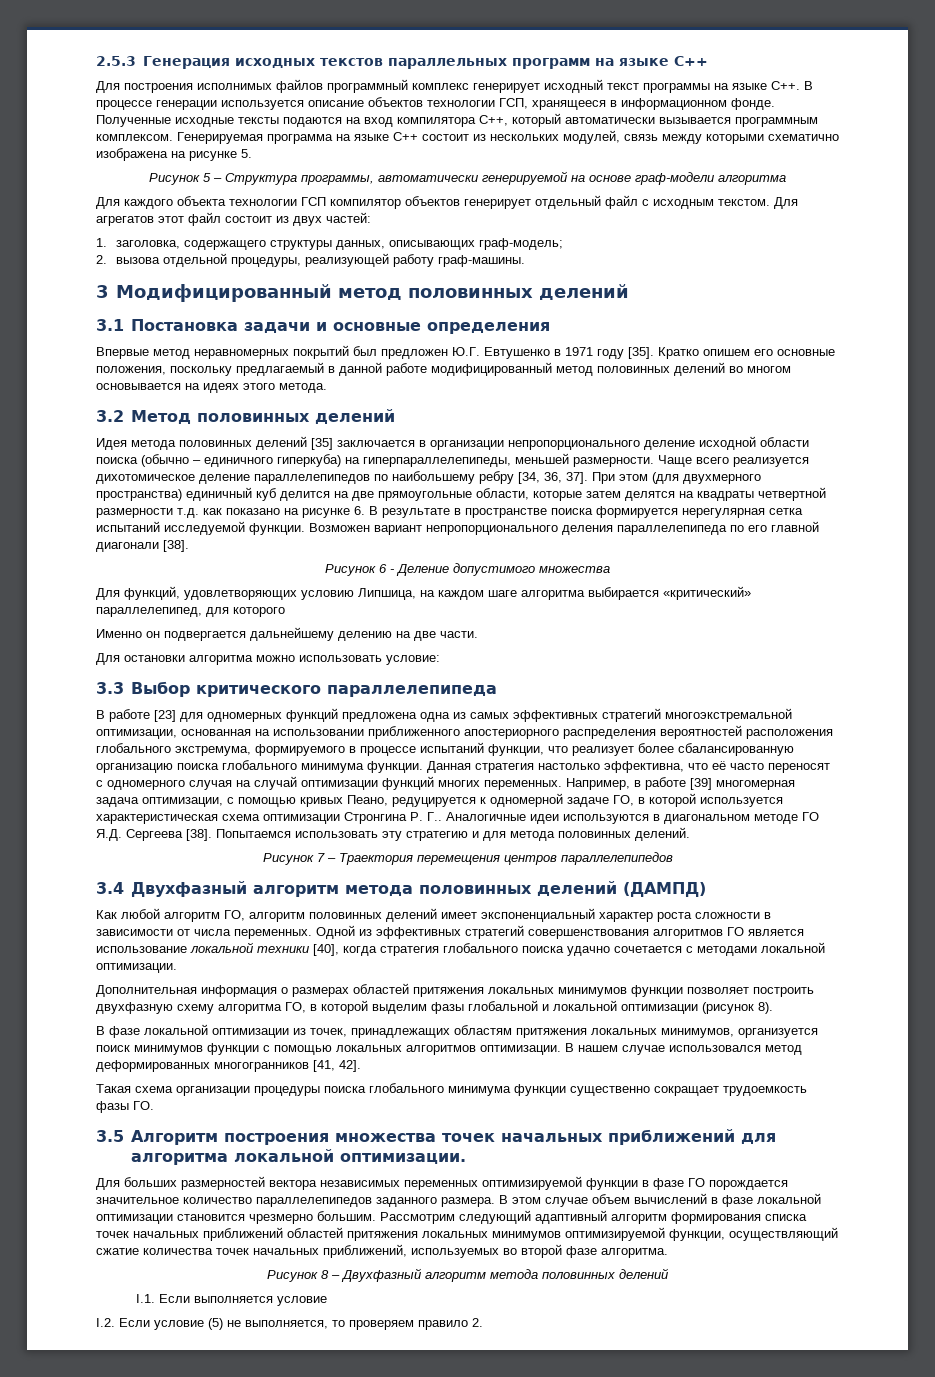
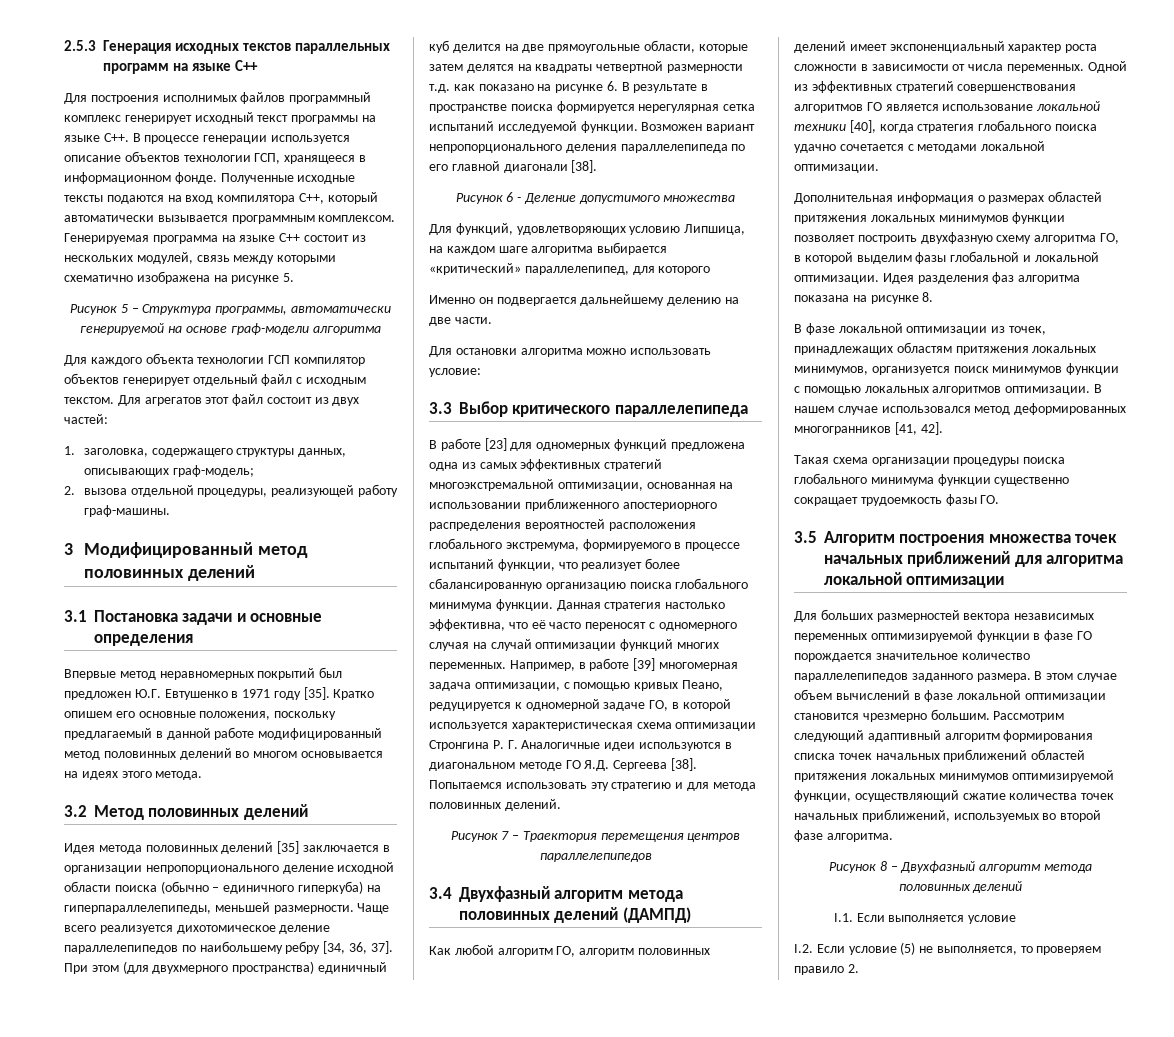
[427,812,442,821] Г.. -> [507,740,518,749] Г.
[621,1002,773,1014] оптимизации (рисунок 8). -> [794,272,1081,284] [794,292,934,304] оптимизации. Идея разделения фаз алгоритма показана на рисунке 8.
[339,1153,466,1164] оптимизации. -> [906,576,1005,588] оптимизации

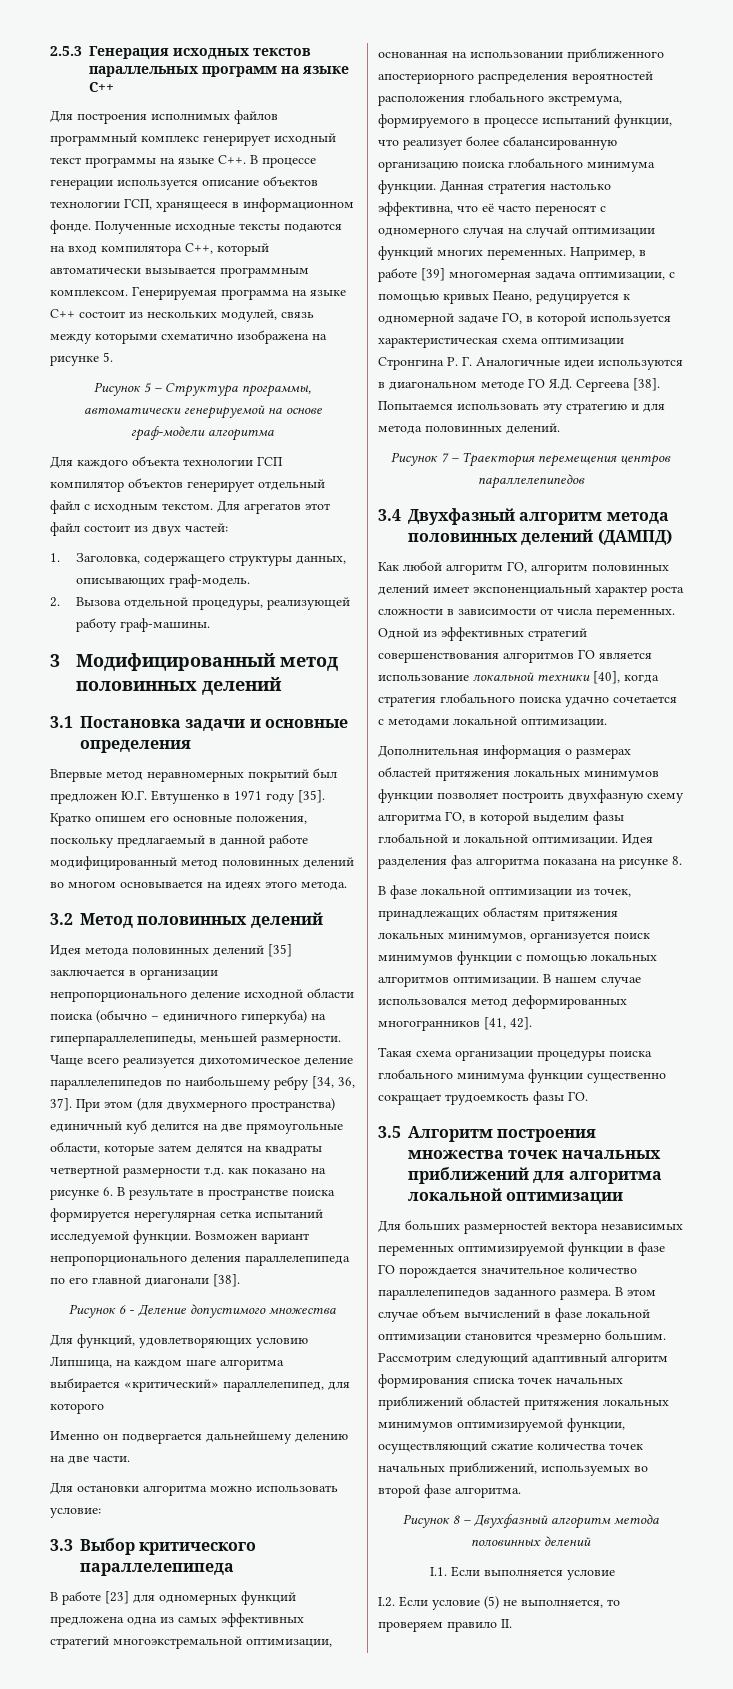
[83,448,148,457] заголовка, -> [75,553,140,564] Заголовка,
[172,465,254,477] [64,486,127,495] граф-модель; // 2. вызова -> [168,574,250,588] [50,597,121,607] граф-модель. // 2. Вызова
[847,964,859,973] 2. -> [501,1619,512,1628] II.

